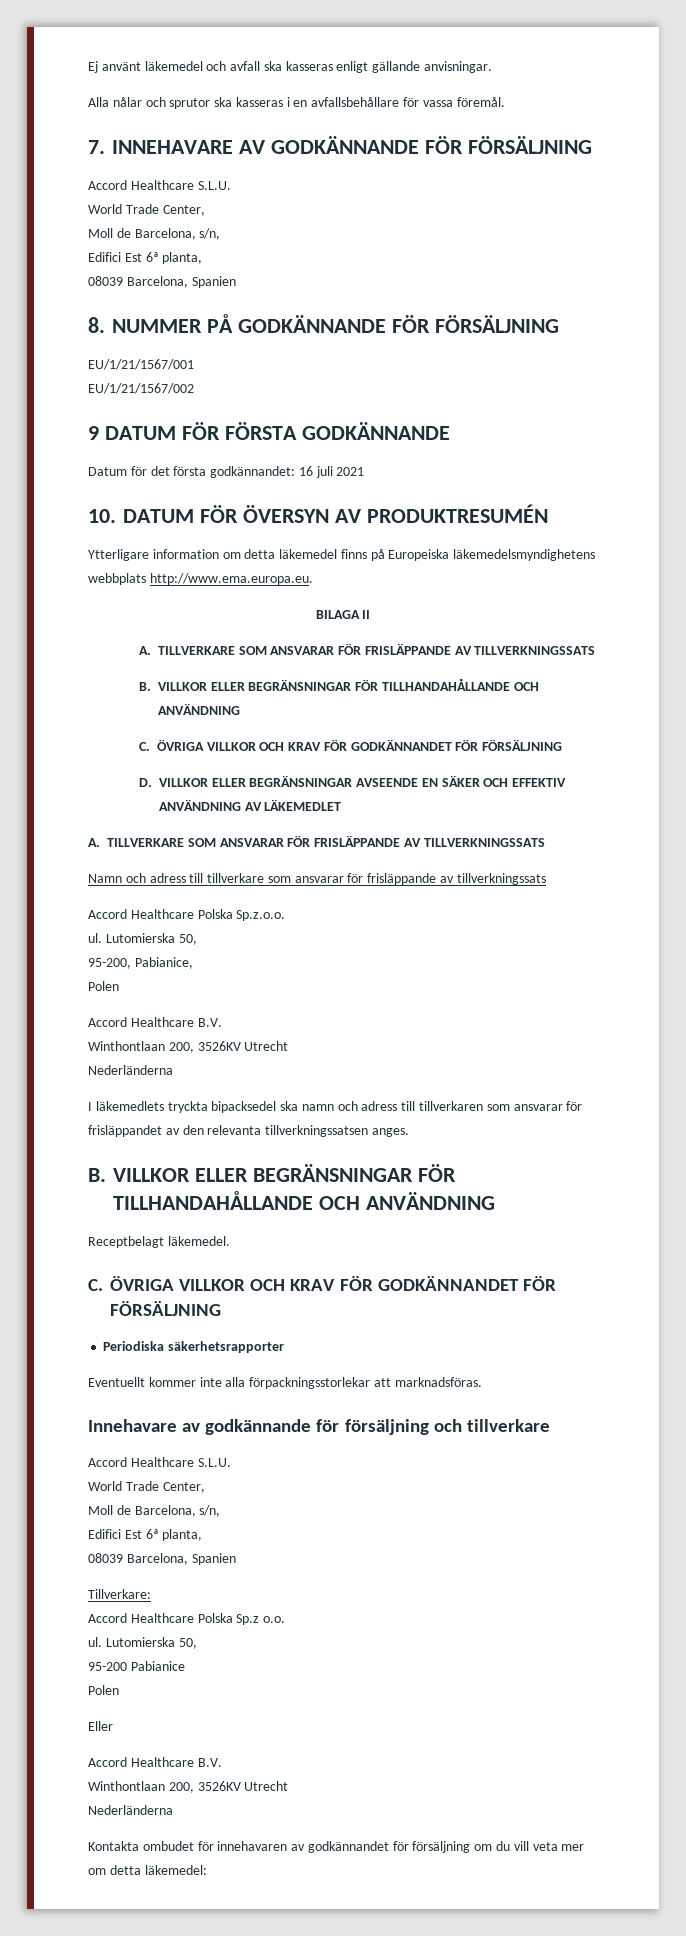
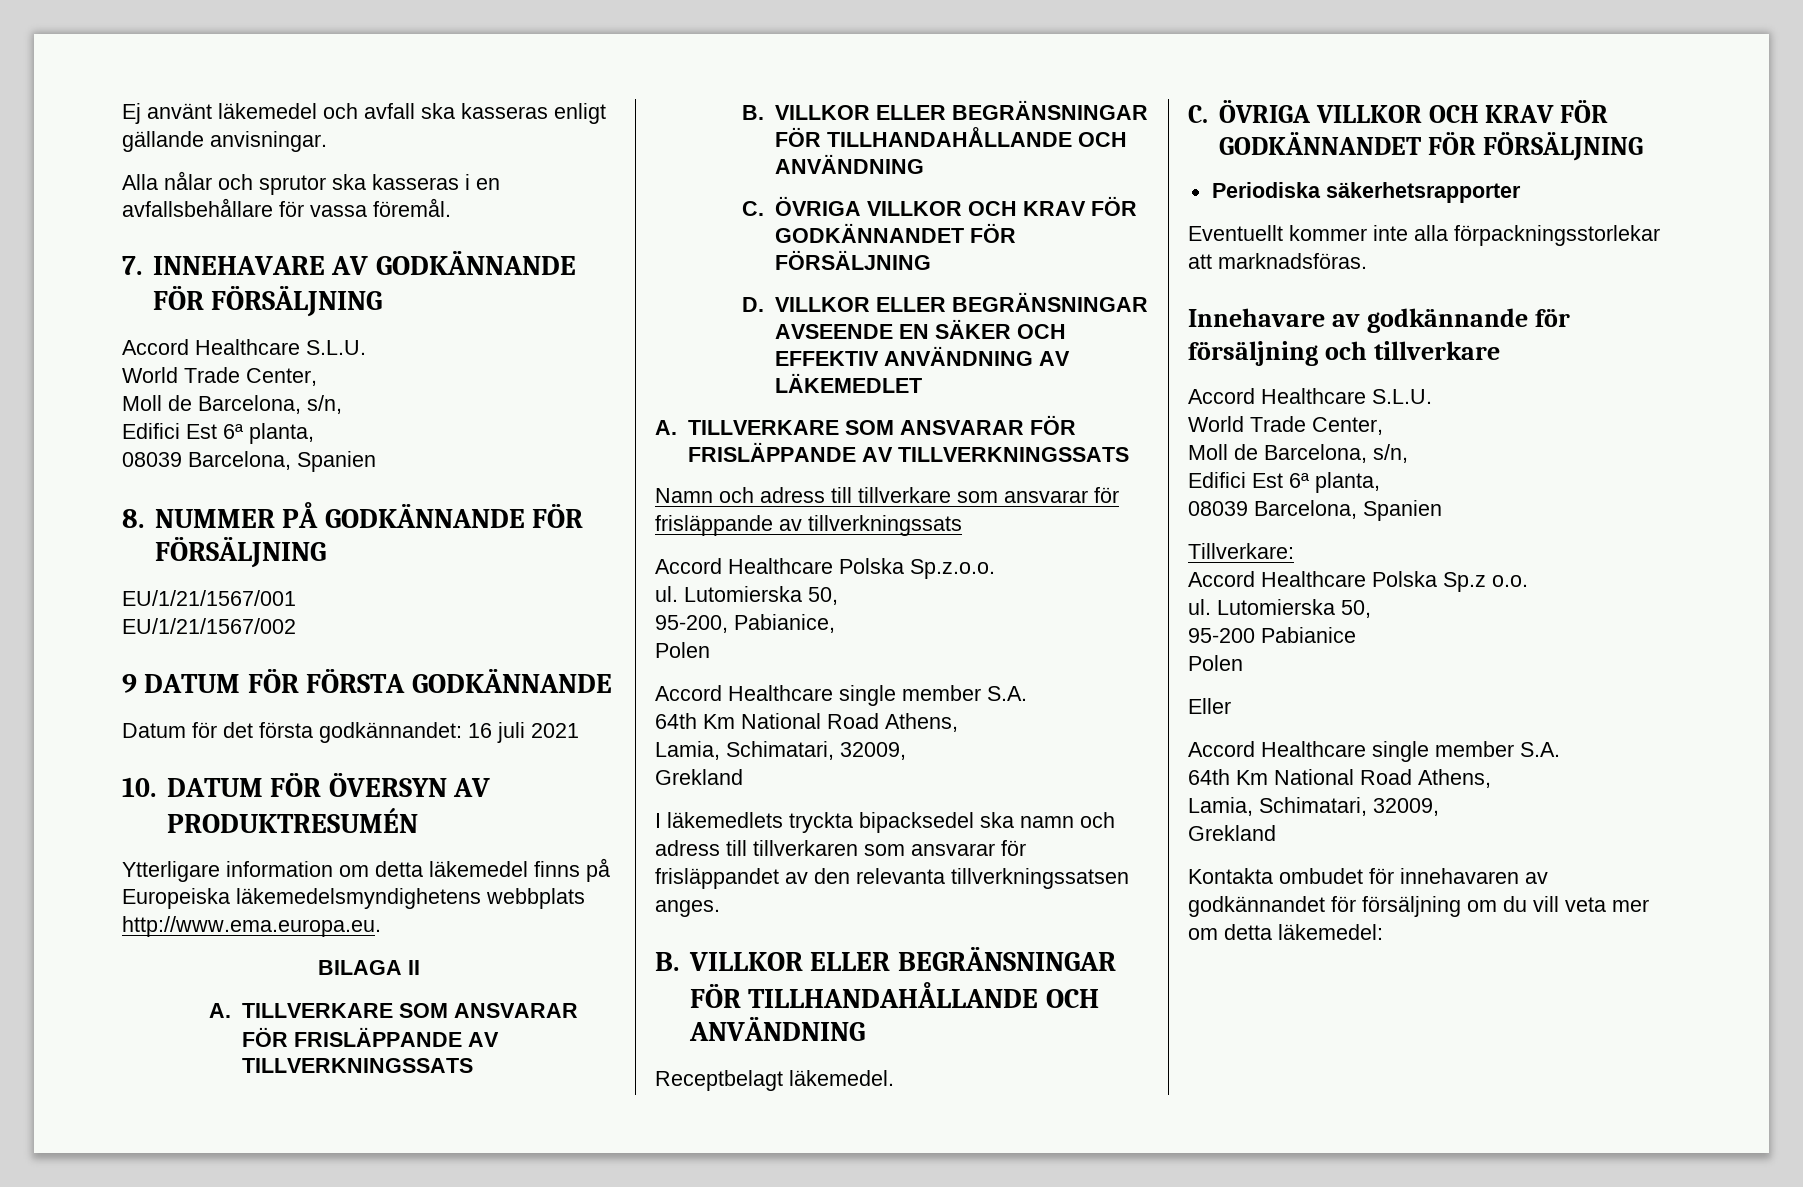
[197,1018,222,1027] [88,1041,289,1053] [88,1065,173,1075] B.V. // Winthontlaan 200, 3526KV Utrecht // Nederländerna -> [839,685,1027,706] [655,713,958,732] [655,741,906,760] [655,769,743,785] single member S.A. // 64th Km National Road Athens, // Lamia, Schimatari, 32009, // Grekland
[197,1758,222,1767] [88,1781,289,1793] [88,1805,173,1815] B.V. // Winthontlaan 200, 3526KV Utrecht // Nederländerna -> [1372,741,1560,762] [1188,769,1491,788] [1188,797,1439,816] [1188,825,1276,841] single member S.A. // 64th Km National Road Athens, // Lamia, Schimatari, 32009, // Grekland

